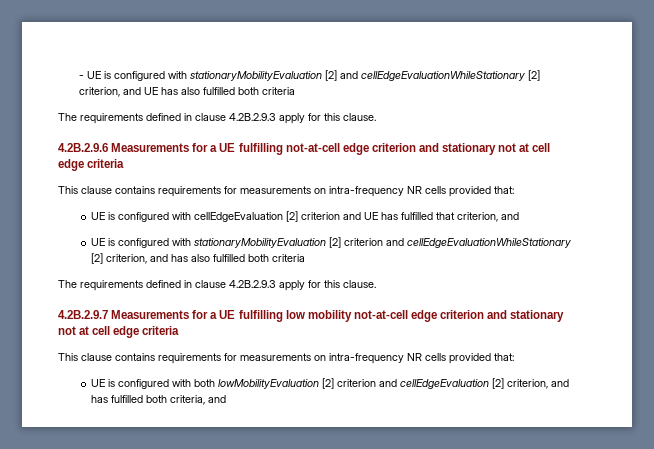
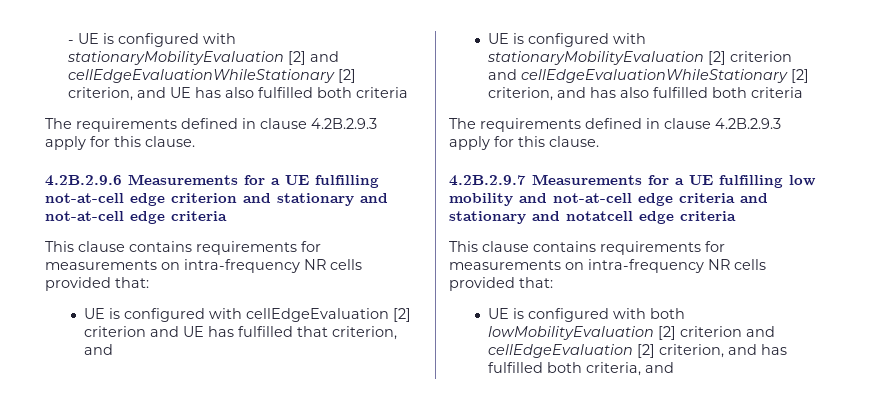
[498,143,551,152] not at cell -> [360,193,388,203] [45,211,124,221] and not-at-cell
[353,310,565,322] [58,326,111,335] not-at-cell edge criterion and stationary not at cell -> [519,193,768,206] [449,211,633,224] and not-at-cell edge criteria and stationary and notatcell

